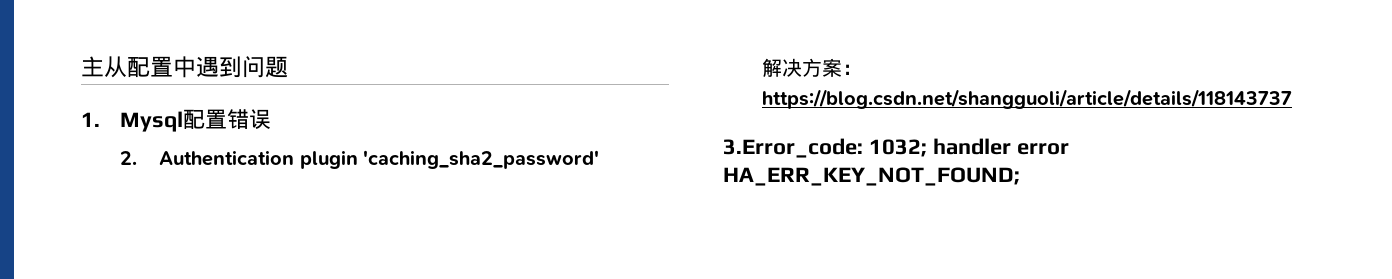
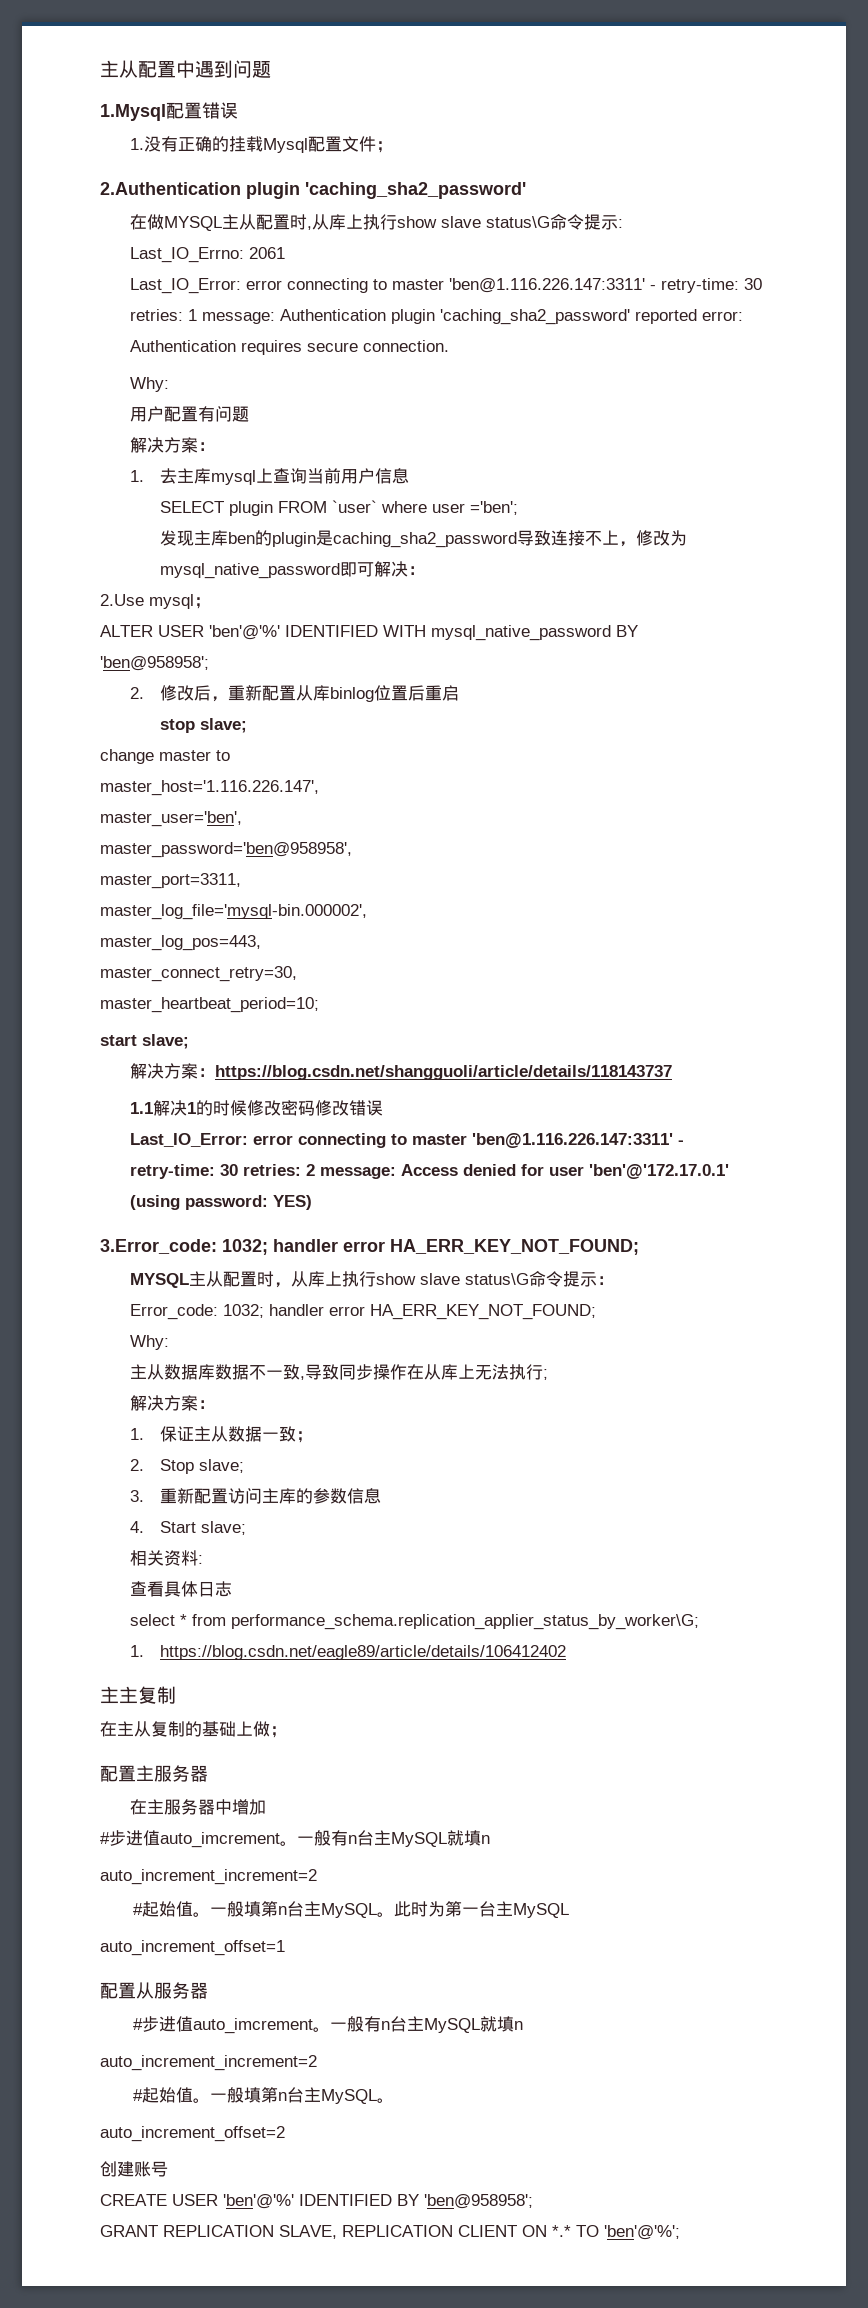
[81,111,184,132] 1. Mysql -> [100,104,166,121] 1.Mysql
[120,150,599,169] [762,58,863,77] [762,89,1293,109] 2. Authentication plugin 'caching_sha2_password' // 解决方案：https://blog.csdn.net/shangguoli/article/details/118143737 -> [129,136,393,153] [100,182,526,199] [129,214,623,231] [129,247,285,263] [129,278,762,294] [129,309,743,325] [129,340,449,355] [129,377,169,392] [129,406,249,422] [129,437,215,453] [129,468,409,485] [159,500,518,516] [159,530,687,548] [159,561,425,579] [100,594,211,609] [100,625,638,641] [100,656,209,671] [129,685,459,702] [159,718,247,733] [100,749,230,764] [100,780,319,796] [100,811,242,827] [100,842,352,858] [100,873,241,889] [100,904,367,920] [100,935,261,951] [100,966,297,982] [100,997,319,1013] [100,1034,189,1049] [129,1063,672,1080] [129,1100,383,1116] [129,1133,684,1148] [129,1164,729,1179] [129,1195,312,1210] 1.没有正确的挂载Mysql配置文件； // 2.Authentication plugin 'caching_sha2_password' // 在做MYSQL主从配置时,从库上执行show slave status\G命令提示: // Last_IO_Errno: 2061 // Last_IO_Error: error connecting to master 'ben@1.116.226.147:3311' - retry-time: 30 retries: 1 message: Authentication plugin 'caching_sha2_password' reported error: Authentication requires secure connection. // Why: // 用户配置有问题 // 解决方案： // 1.去主库mysql上查询当前用户信息 // SELECT plugin FROM `user` where user ='ben'; // 发现主库ben的plugin是caching_sha2_password导致连接不上，修改为mysql_native_password即可解决： // 2.Use mysql； // ALTER USER 'ben'@'%' IDENTIFIED WITH mysql_native_password BY // 'ben@958958'; // 2.修改后，重新配置从库binlog位置后重启 // stop slave; // change master to // master_host='1.116.226.147', // master_user='ben', // master_password='ben@958958', // master_port=3311, // master_log_file='mysql-bin.000002', // master_log_pos=443, // master_connect_retry=30, // master_heartbeat_period=10; // start slave; // 解决方案：https://blog.csdn.net/shangguoli/article/details/118143737 // 1.1解决1的时候修改密码修改错误 // Last_IO_Error: error connecting to master 'ben@1.116.226.147:3311' - retry-time: 30 retries: 2 message: Access denied for user 'ben'@'172.17.0.1' (using password: YES)
(1020, 176) none -> [129,1271,614,1288] [129,1304,596,1320] [129,1335,169,1350] [129,1364,548,1380] [129,1395,215,1411] [129,1426,313,1443] [129,1459,244,1474] [129,1488,381,1504] [129,1521,246,1535] [129,1550,203,1566] [129,1581,232,1597] [129,1614,699,1630] [129,1645,566,1660] [100,1686,176,1704] [100,1721,287,1738] [100,1765,208,1782] [129,1799,266,1815] [100,1830,490,1848] [100,1869,317,1885] [132,1901,569,1918] [100,1940,285,1956] [100,1982,208,1999] [132,2016,523,2034] [100,2055,317,2071] [132,2087,394,2104] [100,2126,285,2142] [100,2161,168,2177] [100,2194,533,2209] [100,2225,680,2240] // MYSQL主从配置时，从库上执行show slave status\G命令提示： // Error_code: 1032; handler error HA_ERR_KEY_NOT_FOUND; // Why: // 主从数据库数据不一致,导致同步操作在从库上无法执行; // 解决方案： // 1.保证主从数据一致； // 2. Stop slave; // 3.重新配置访问主库的参数信息 // 4. Start slave; // 相关资料: // 查看具体日志 // select * from performance_schema.replication_applier_status_by_worker\G; // 1. https://blog.csdn.net/eagle89/article/details/106412402 // 主主复制 // 在主从复制的基础上做； // 配置主服务器 // 在主服务器中增加 // #步进值auto_imcrement。一般有n台主MySQL就填n // auto_increment_increment=2 // #起始值。一般填第n台主MySQL。此时为第一台主MySQL // auto_increment_offset=1 // 配置从服务器 // #步进值auto_imcrement。一般有n台主MySQL就填n // auto_increment_increment=2 // #起始值。一般填第n台主MySQL。 // auto_increment_offset=2 // 创建账号 // CREATE USER 'ben'@'%' IDENTIFIED BY 'ben@958958'; // GRANT REPLICATION SLAVE, REPLICATION CLIENT ON *.* TO 'ben'@'%';

